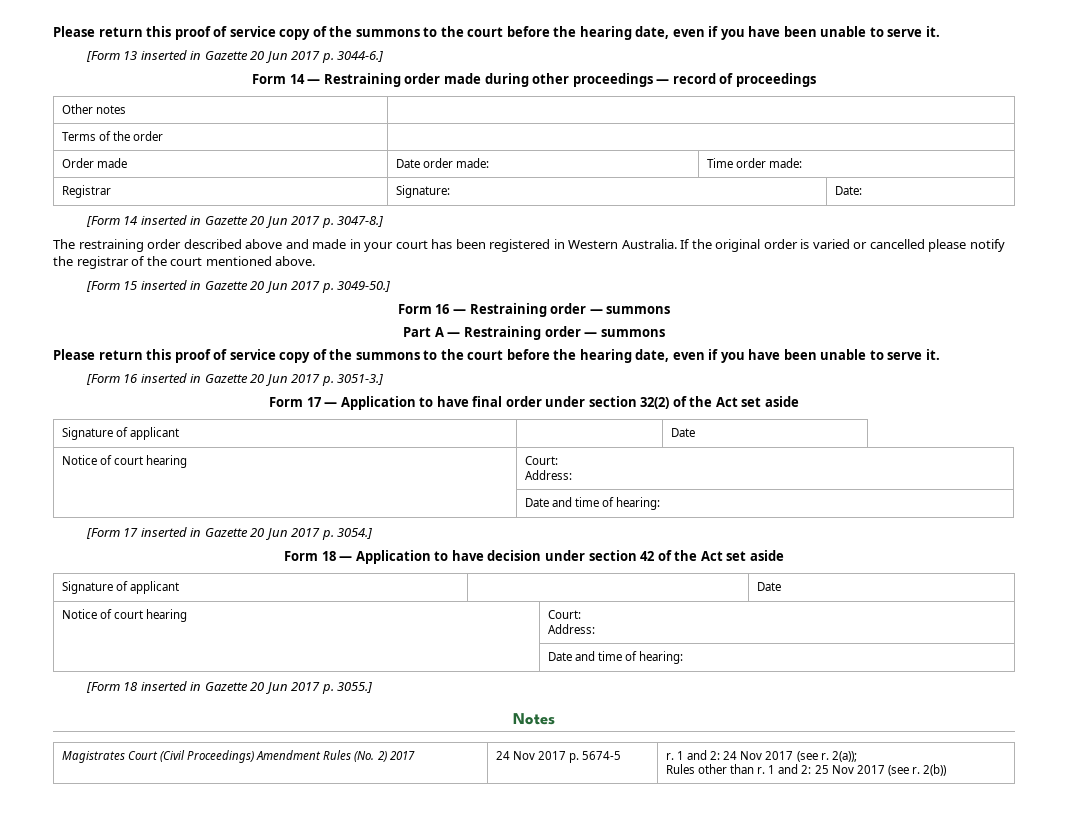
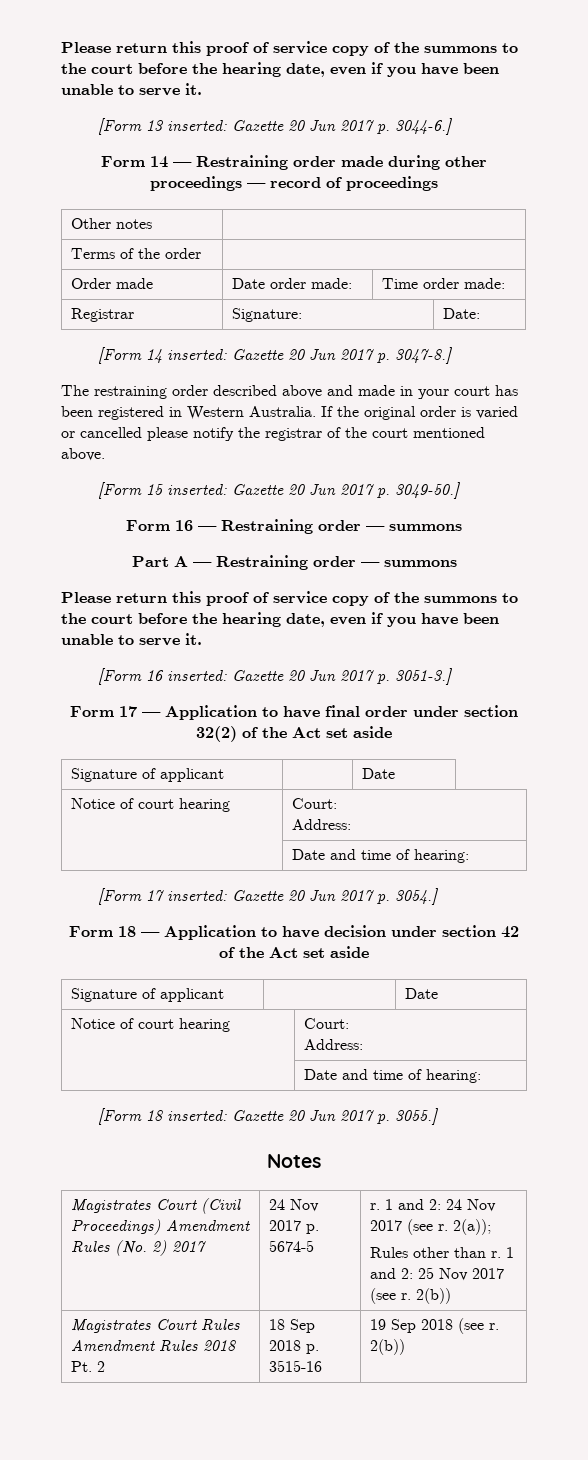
[140,50,202,60] inserted in -> [167,120,228,131] inserted:
[140,215,202,225] inserted in -> [167,349,228,360] inserted:
[140,280,202,290] inserted in -> [167,484,228,495] inserted:
[140,373,202,383] inserted in -> [167,670,228,681] inserted:
[140,527,202,537] inserted in -> [167,890,228,901] inserted:
[140,681,202,691] inserted in -> [167,1110,228,1121] inserted:
(947, 770) none -> [70,1319,240,1333] [70,1339,236,1351] [70,1361,105,1372] [268,1319,315,1333] [268,1340,319,1354] [268,1360,322,1372] [369,1318,499,1334] [369,1339,405,1355] // Magistrates Court Rules Amendment Rules 2018 Pt. 2 | 18 Sep 2018 p. 3515-16 | 19 Sep 2018 (see r. 2(b))

